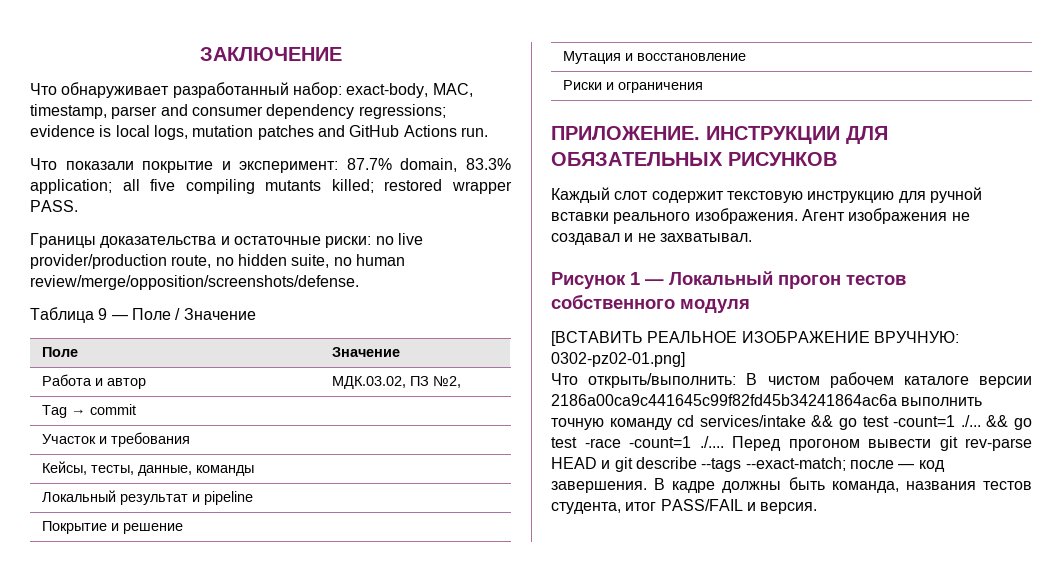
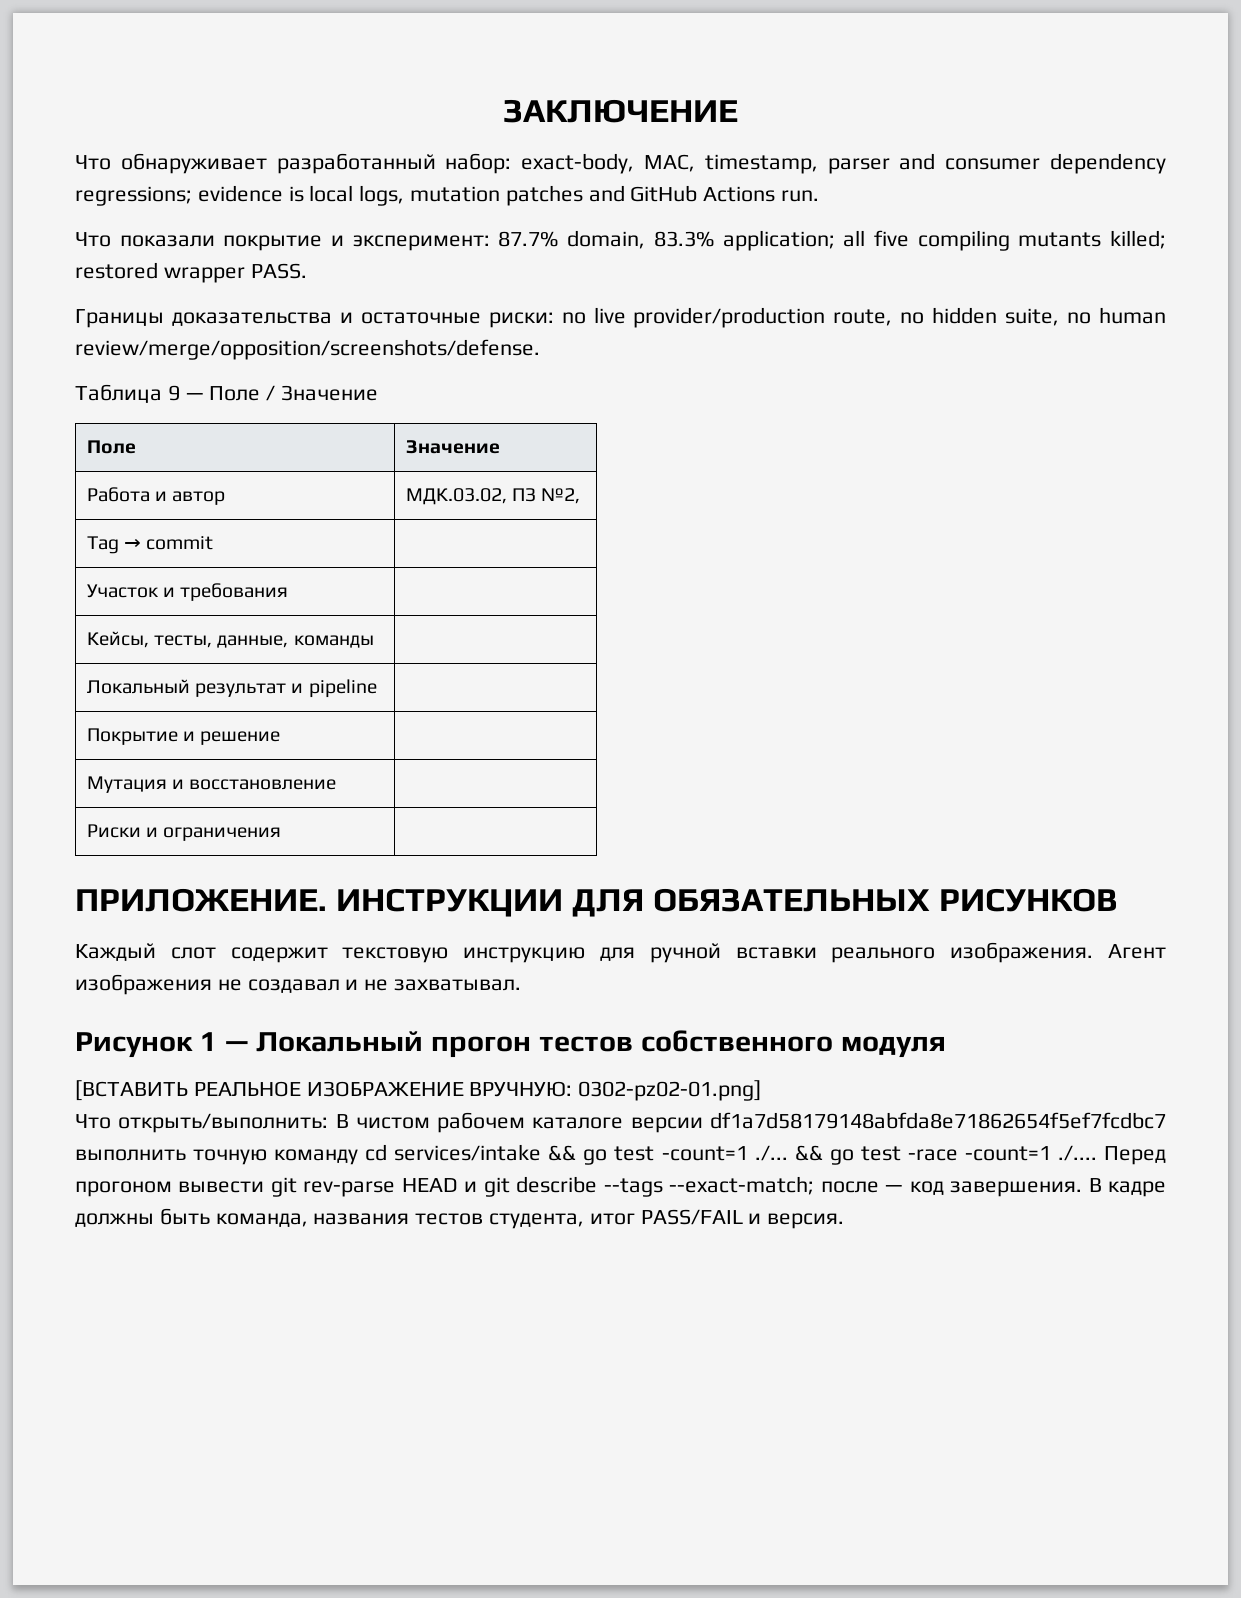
[551,394,897,406] 2186a00ca9c441645c99f82fd45b34241864ac6a -> [710,1112,1166,1129] df1a7d58179148abfda8e71862654f5ef7fcdbc7

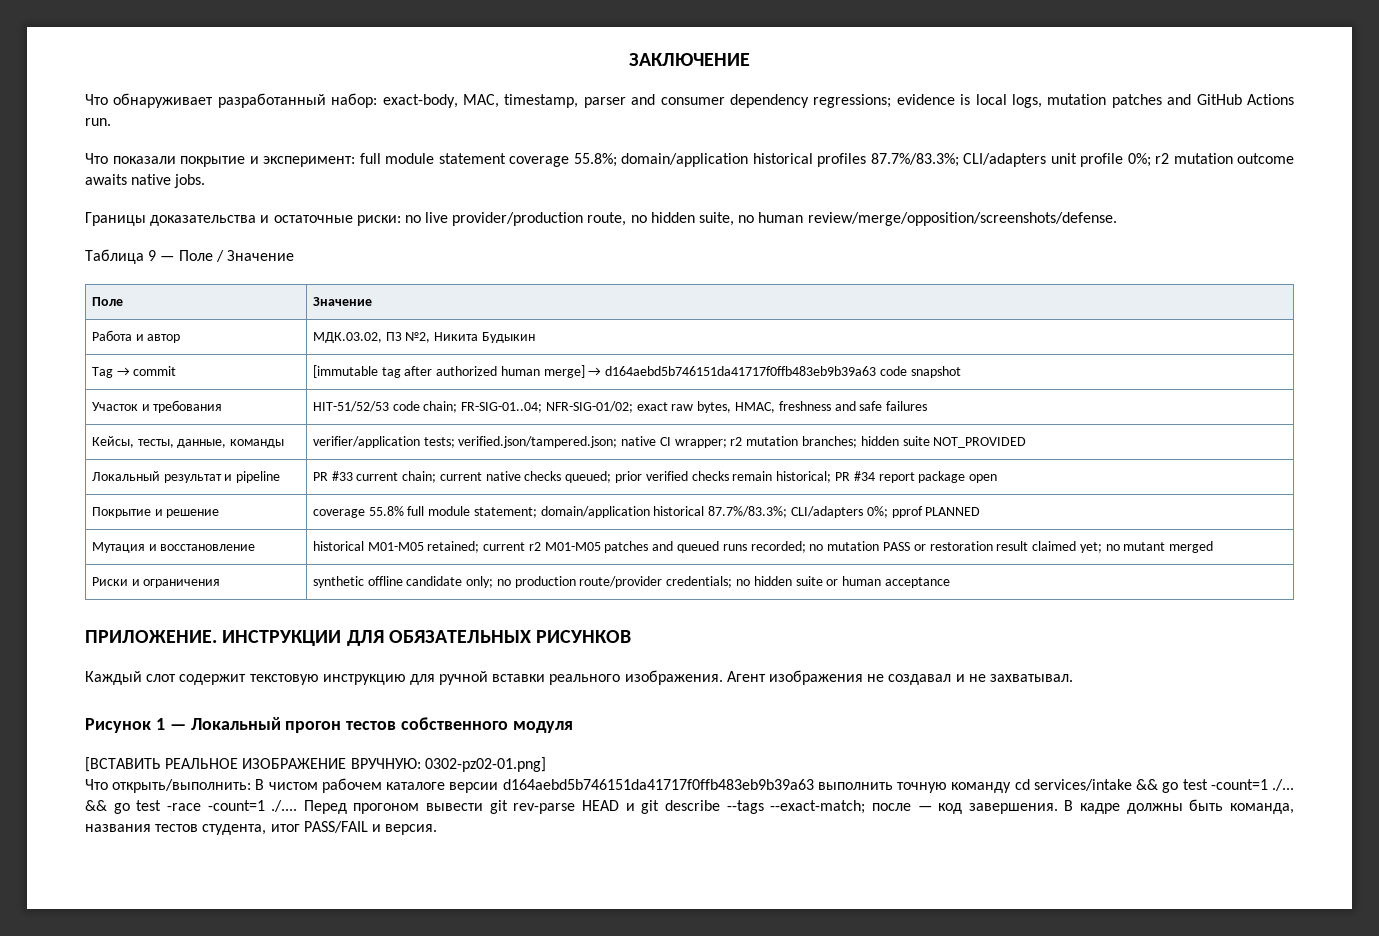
[498,230,1166,251] [75,262,307,283] 87.7% domain, 83.3% application; all five compiling mutants killed; restored wrapper PASS. -> [359,153,1294,167] [85,174,206,188] full module statement coverage 55.8%; domain/application historical profiles 87.7%/83.3%; CLI/adapters unit profile 0%; r2 mutation outcome awaits native jobs.
(581, 496) none -> [434,332,535,343] Никита Будыкин
[86,583,289,601] [86,631,374,648] [86,679,377,698] [86,728,281,745] [86,776,337,793] [86,824,282,841] // Участок и требования | // Кейсы, тесты, данные, команды | // Локальный результат и pipeline | // Покрытие и решение | // Мутация и восстановление | // Риски и ограничения | -> [312,365,961,378] [91,400,223,413] [312,401,928,413] [91,436,285,448] [312,436,1027,448] [91,471,281,483] [312,471,998,483] [91,507,220,518] [312,506,981,518] [91,542,256,553] [312,541,1214,553] [91,577,221,588] [312,576,950,588] [immutable tag after authorized human merge] → d164aebd5b746151da41717f0ffb483eb9b39a63 code snapshot // Участок и требования | HIT-51/52/53 code chain; FR-SIG-01..04; NFR-SIG-01/02; exact raw bytes, HMAC, freshness and safe failures // Кейсы, тесты, данные, команды | verifier/application tests; verified.json/tampered.json; native CI wrapper; r2 mutation branches; hidden suite NOT_PROVIDED // Локальный результат и pipeline | PR #33 current chain; current native checks queued; prior verified checks remain historical; PR #34 report package open // Покрытие и решение | coverage 55.8% full module statement; domain/application historical 87.7%/83.3%; CLI/adapters 0%; pprof PLANNED // Мутация и восстановление | historical M01-M05 retained; current r2 M01-M05 patches and queued runs recorded; no mutation PASS or restoration result claimed yet; no mutant merged // Риски и ограничения | synthetic offline candidate only; no production route/provider credentials; no hidden suite or human acceptance
[710,1112,1166,1129] df1a7d58179148abfda8e71862654f5ef7fcdbc7 -> [502,779,814,790] d164aebd5b746151da41717f0ffb483eb9b39a63

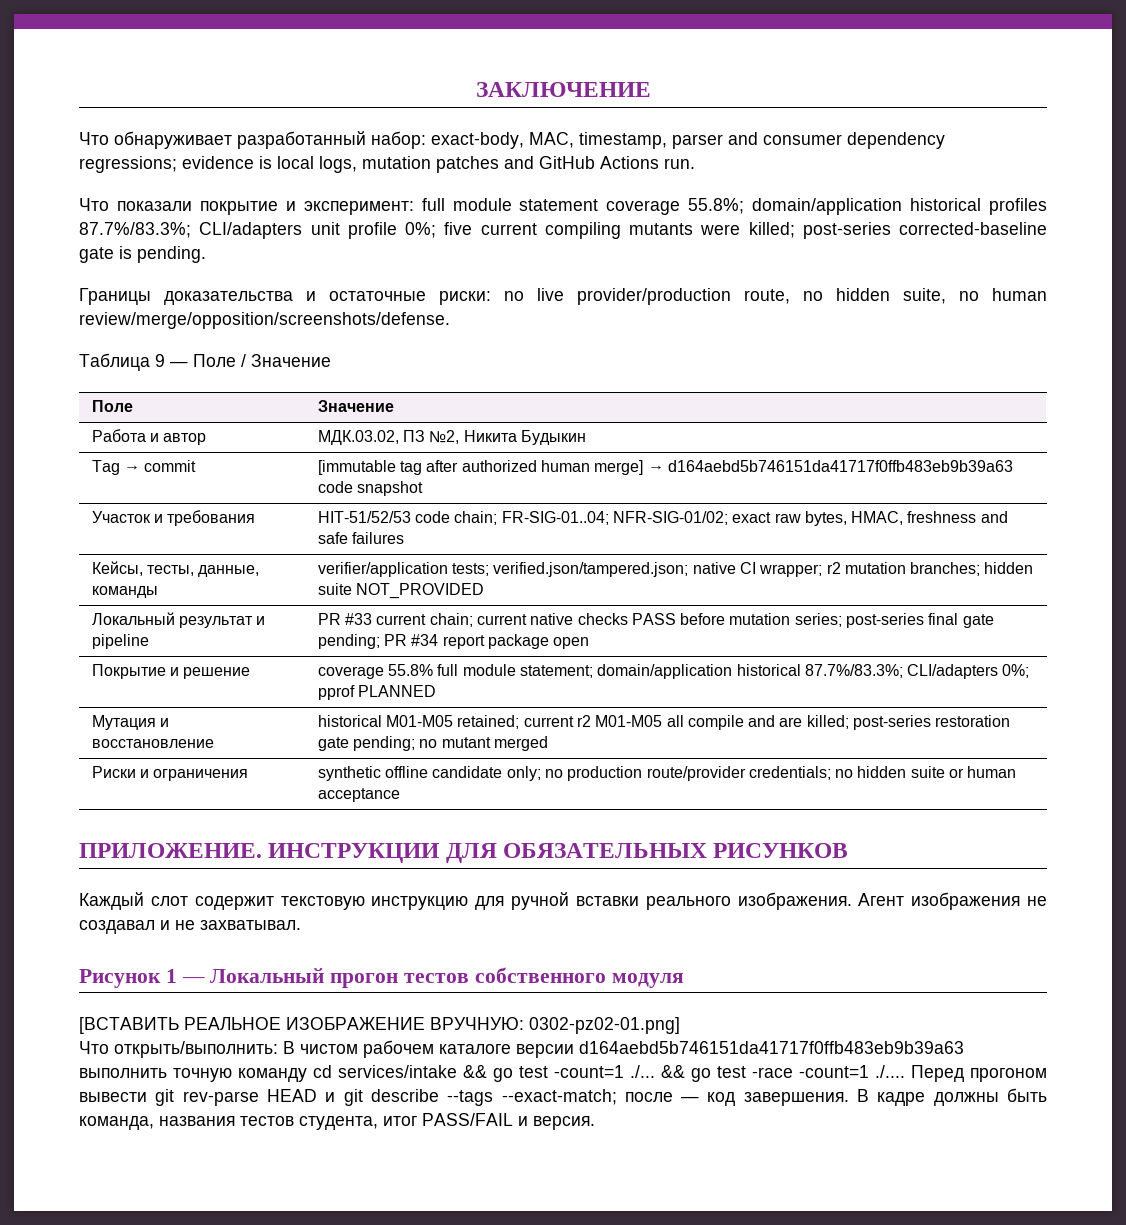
[1155,153,1294,164] [85,174,206,188] r2 mutation outcome awaits native jobs. -> [444,222,1047,239] [79,246,206,263] five current compiling mutants were killed; post-series corrected-baseline gate is pending.
[565,471,832,483] queued; prior verified checks remain historical; -> [631,613,994,628] [317,634,380,649] PASS before mutation series; post-series final gate pending;
[604,541,1102,553] patches and queued runs recorded; no mutation PASS or restoration result claimed yet; -> [666,715,1011,730] [317,736,415,751] all compile and are killed; post-series restoration gate pending;

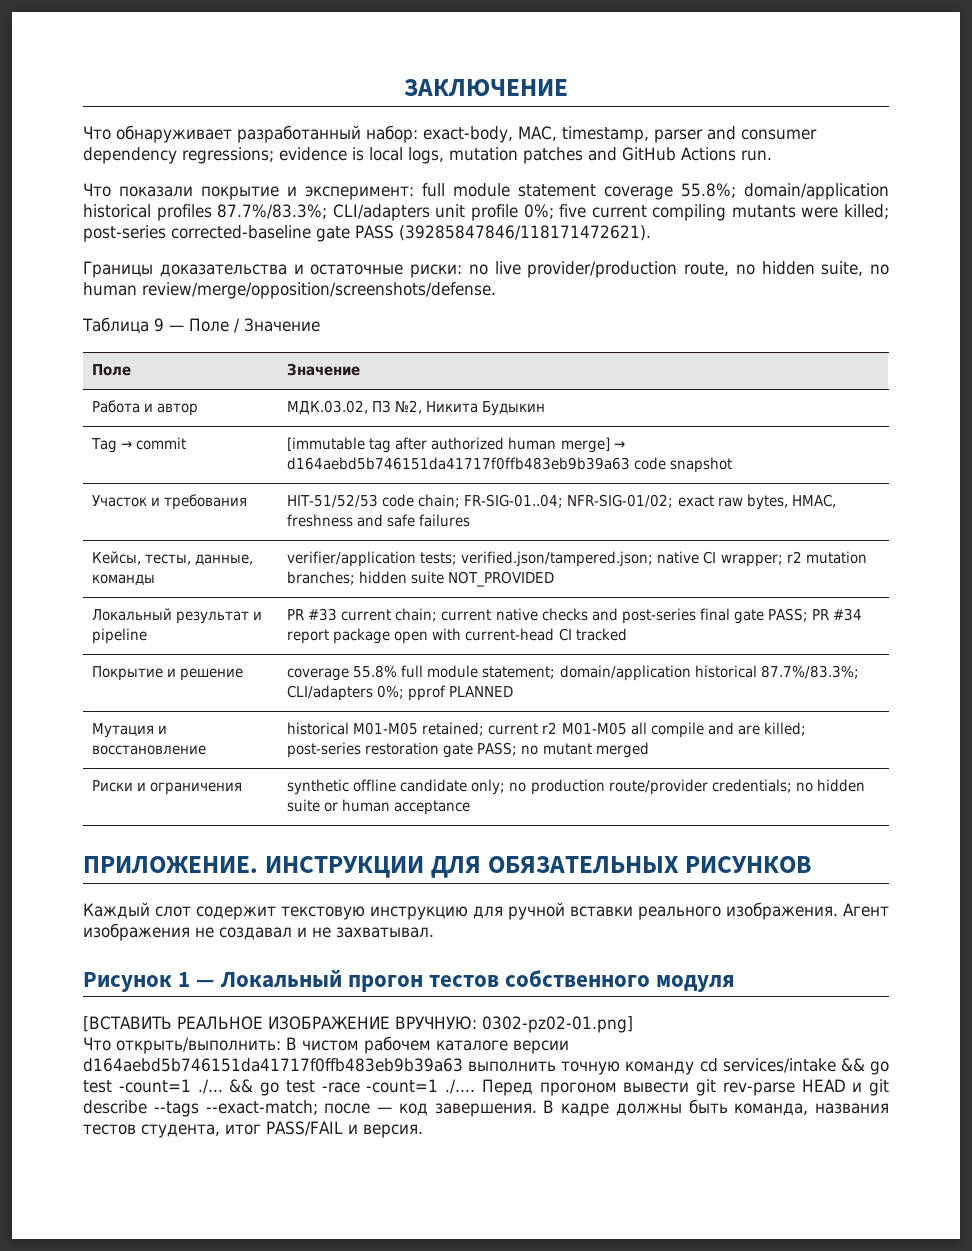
[119,246,206,263] is pending. -> [355,225,651,241] PASS (39285847846/118171472621).
[631,613,842,627] PASS before mutation series; -> [591,608,618,621] and
[317,634,380,649] pending; -> [767,608,808,622] PASS;
(590, 643) none -> [432,628,627,641] with current-head CI tracked
[352,736,415,751] pending; -> [477,742,518,756] PASS;

